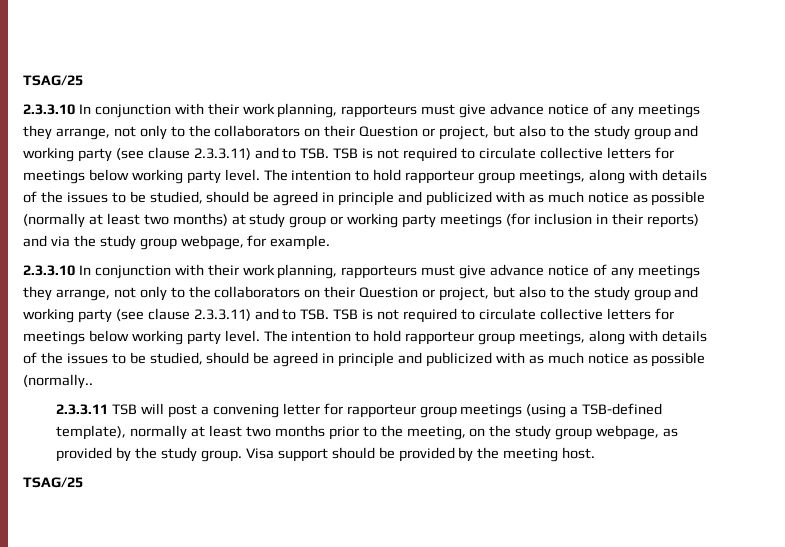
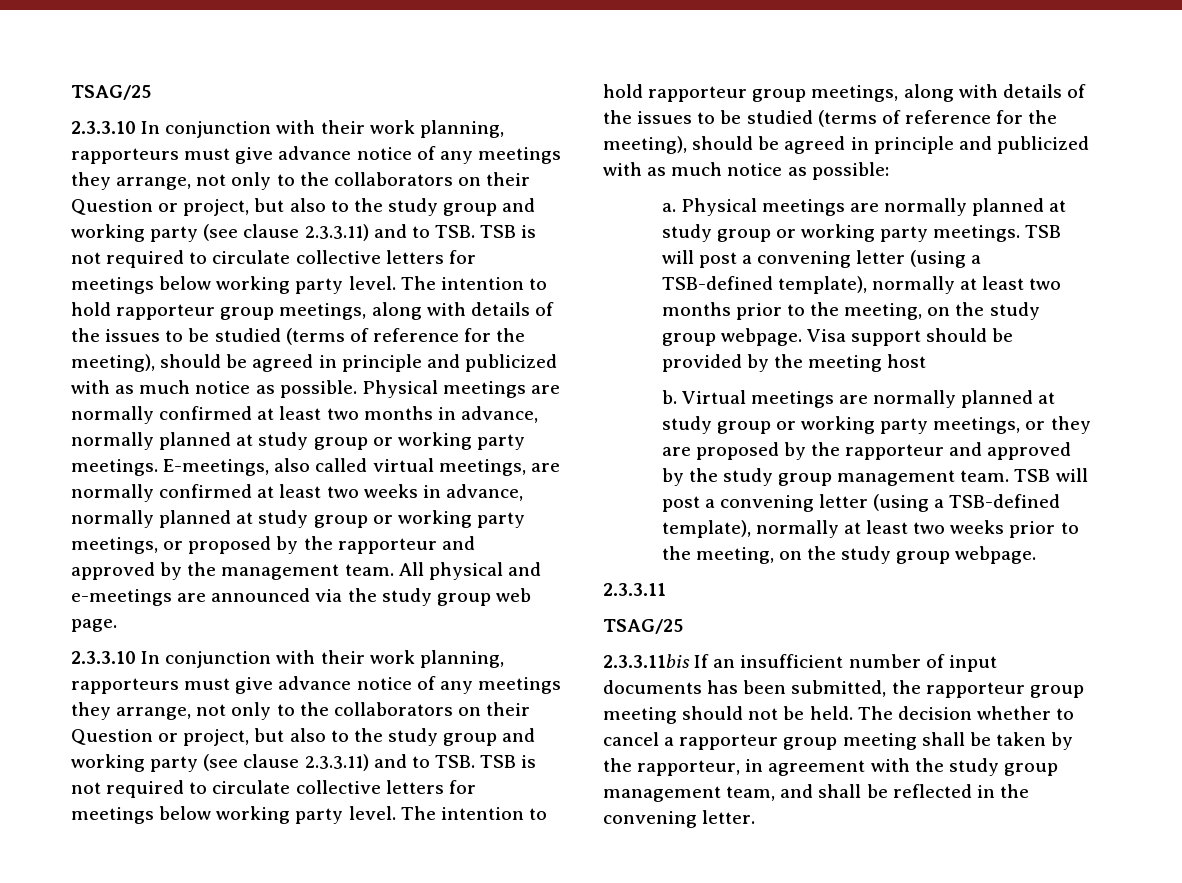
[149,191,203,204] studied, -> [214,328,526,345] [71,354,155,372] studied (terms of reference for the meeting),
[651,191,706,206] [23,213,699,228] [23,235,47,247] possible (normally at least two months) at study group or working party meetings (for inclusion in their reports) and -> [279,380,561,398] [71,406,538,424] [71,432,525,450] [71,458,560,476] [71,484,523,502] [71,510,525,528] [71,536,475,554] [71,562,541,580] [71,588,311,606] possible. Physical meetings are normally confirmed at least two months in advance, normally planned at study group or working party meetings. E-meetings, also called virtual meetings, are normally confirmed at least two weeks in advance, normally planned at study group or working party meetings, or proposed by the rapporteur and approved by the management team. All physical and e-meetings are announced
[180,235,331,250] webpage, for example. -> [495,588,531,602] [71,619,117,632] web page.
[149,352,203,365] studied, -> [746,110,1058,127] [603,136,687,154] studied (terms of reference for the meeting),
[651,352,706,367] [23,374,93,389] [56,403,523,418] possible (normally.. // 2.3.3.11 TSB will post a convening letter for rapporteur group meetings -> [811,162,889,180] [661,198,1067,216] [661,224,1062,242] [661,250,906,268] possible: // a. Physical meetings are normally planned at study group or working party meetings. TSB will post a convening letter
[596,425,679,440] [56,447,242,462] webpage, as provided by the study group. -> [720,328,802,346] webpage.
[562,447,596,459] [23,477,83,488] host. // TSAG/25 -> [887,354,927,368] [661,390,1056,408] [661,416,1091,434] [661,442,1072,460] [661,468,1088,486] [661,494,1061,512] [661,520,1079,538] [661,546,1037,564] [603,583,666,596] [603,619,683,634] [603,654,997,672] [603,680,1084,698] [603,706,1075,724] [603,732,1074,750] [603,758,1058,776] [603,784,1029,802] [603,810,756,828] host // b. Virtual meetings are normally planned at study group or working party meetings, or they are proposed by the rapporteur and approved by the study group management team. TSB will post a convening letter (using a TSB-defined template), normally at least two weeks prior to the meeting, on the study group webpage. // 2.3.3.11 // TSAG/25 // 2.3.3.11bis If an insufficient number of input documents has been submitted, the rapporteur group meeting should not be held. The decision whether to cancel a rapporteur group meeting shall be taken by the rapporteur, in agreement with the study group management team, and shall be reflected in the convening letter.

